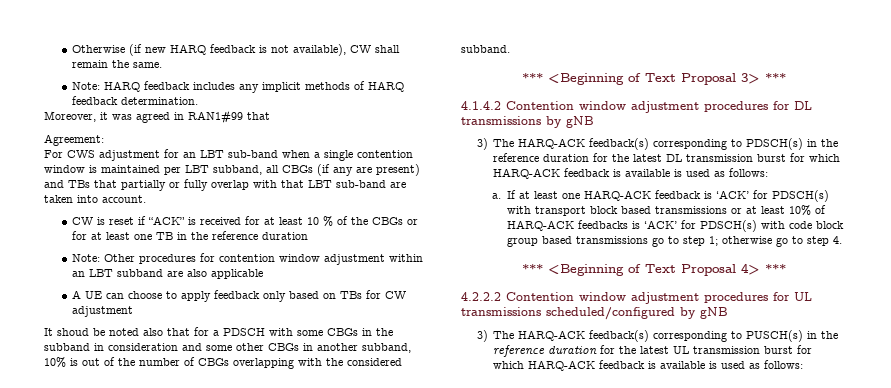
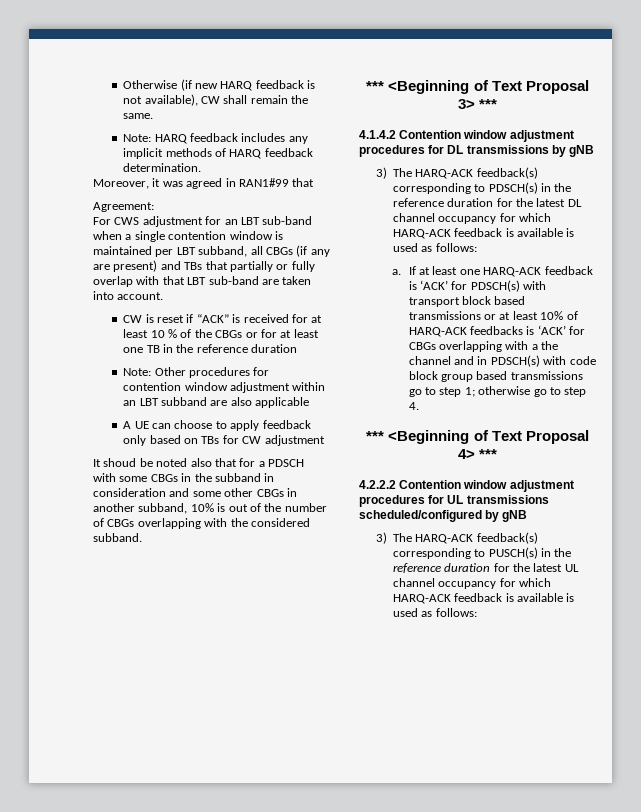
[686,154,787,162] transmission burst -> [392,213,497,224] channel occupancy
(697, 224) none -> [408,341,559,352] [408,356,488,365] CBGs overlapping with a the channel and in
[693,346,794,354] transmission burst -> [392,578,497,589] channel occupancy

